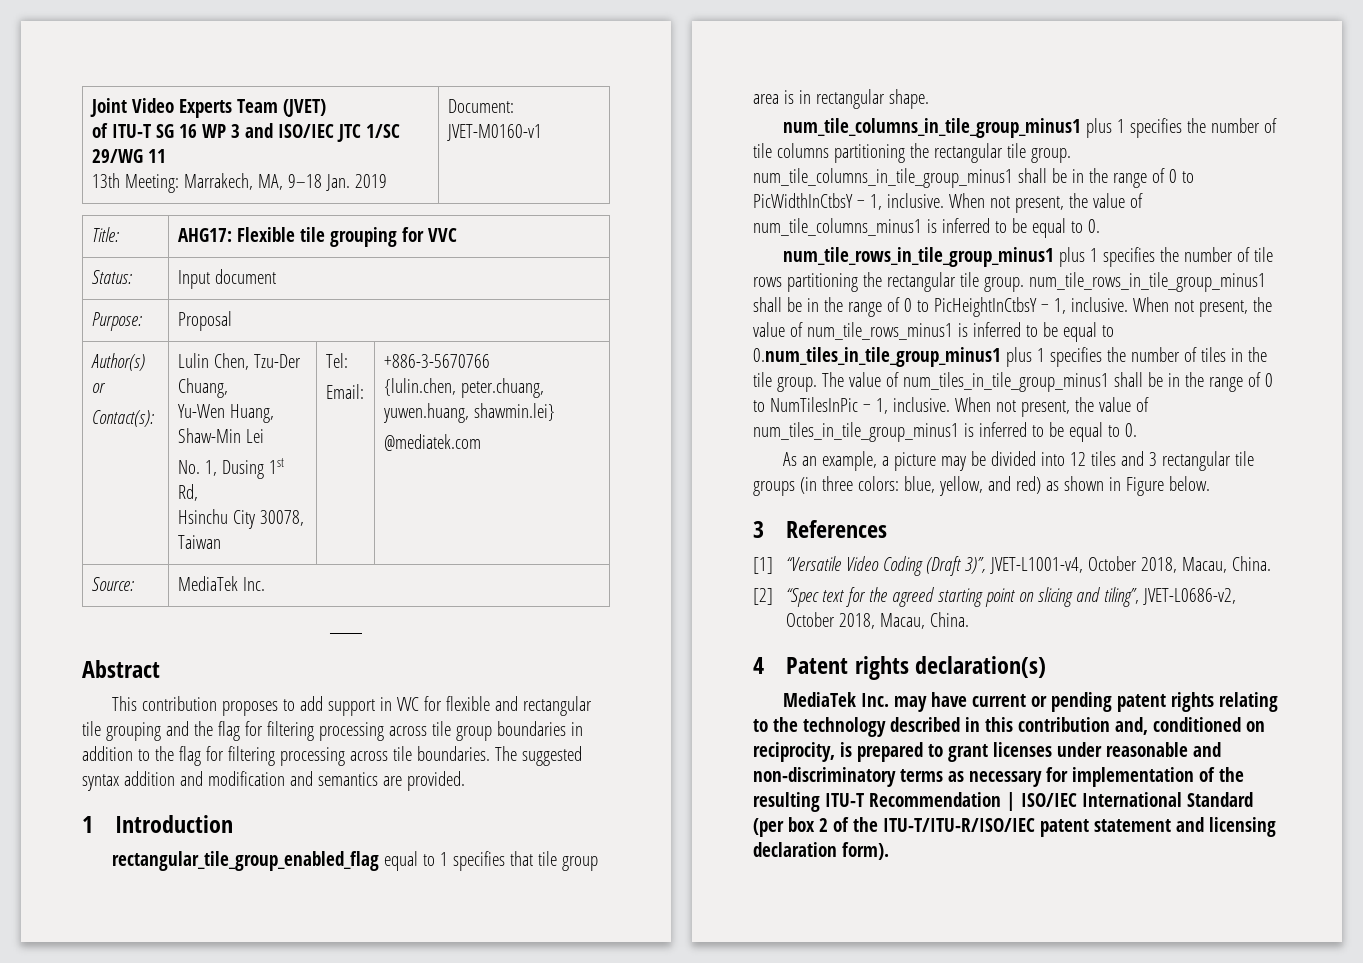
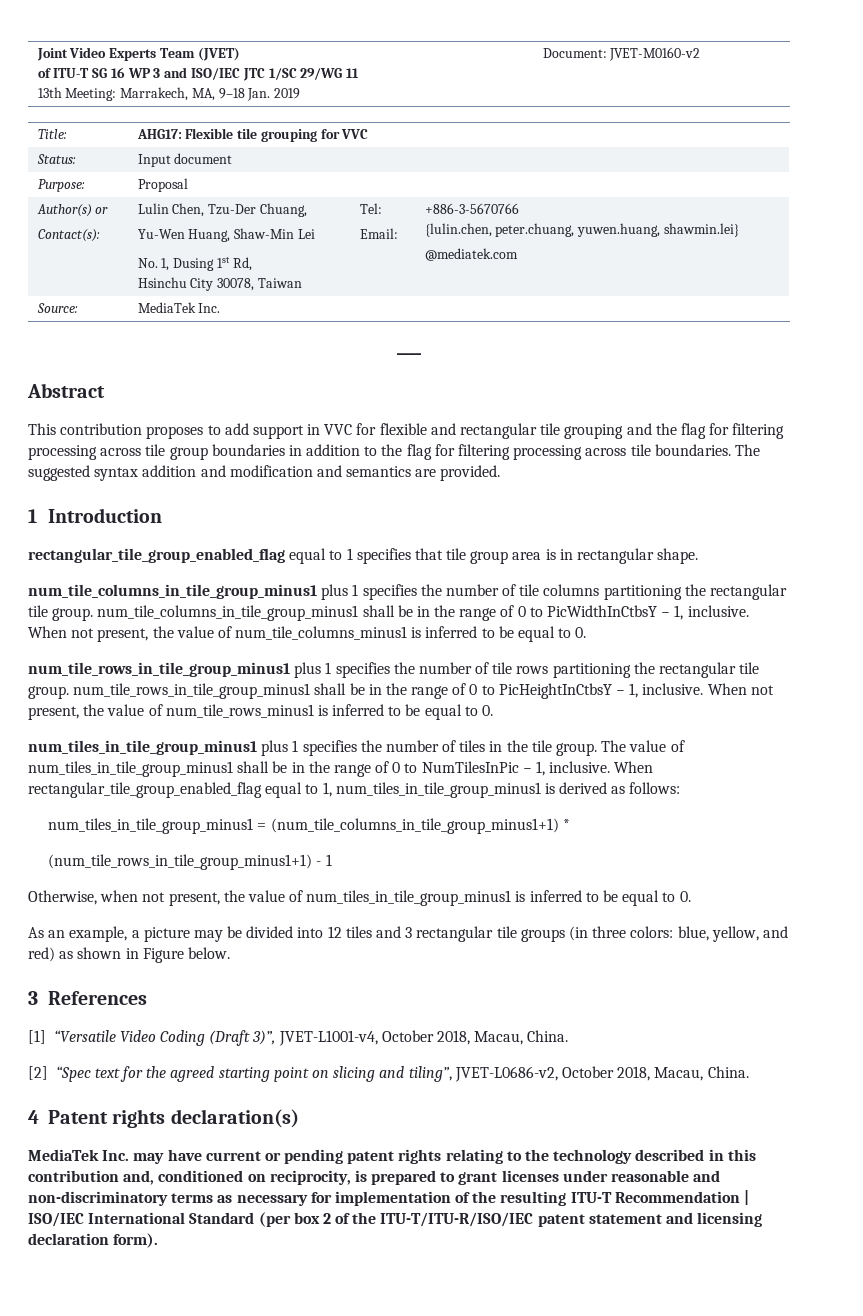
[446,124,542,141] JVET-M0160-v1 -> [609,47,701,61] JVET-M0160-v2
[753,347,1001,367] 0.num_tiles_in_tile_group_minus1 -> [482,705,494,716] [28,740,257,755] 0. // num_tiles_in_tile_group_minus1
(991, 404) none -> [28,782,681,798] [48,818,570,834] [48,854,332,870] [28,890,139,905] rectangular_tile_group_enabled_flag equal to 1, num_tiles_in_tile_group_minus1 is derived as follows: // num_tiles_in_tile_group_minus1 = (num_tile_columns_in_tile_group_minus1+1) * // (num_tile_rows_in_tile_group_minus1+1) - 1 // Otherwise, when

